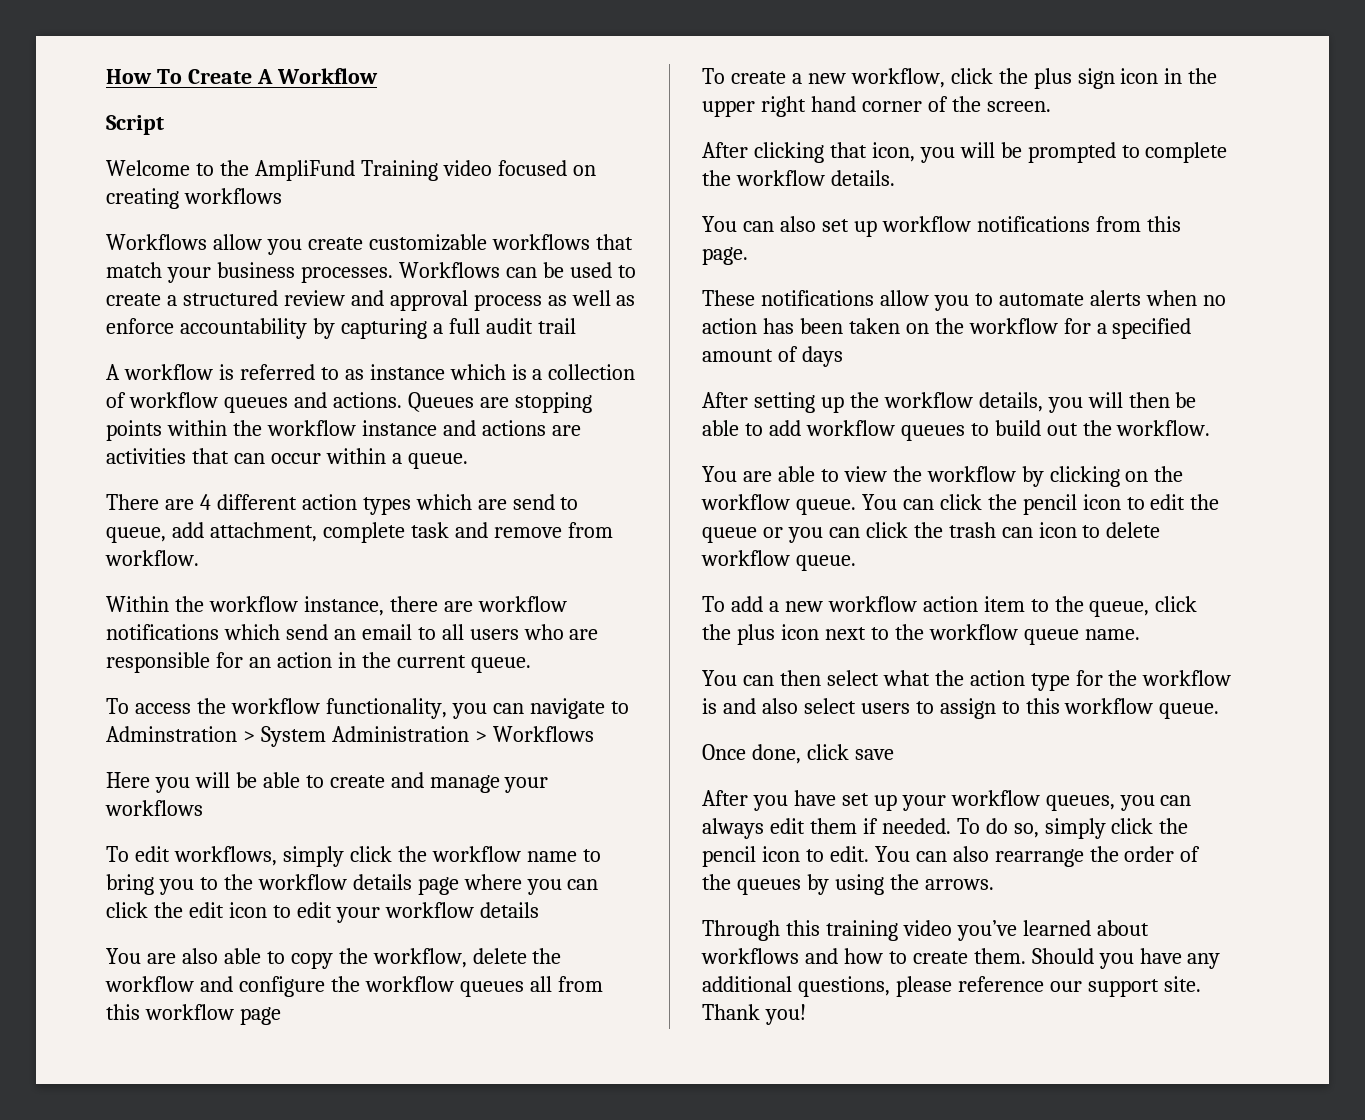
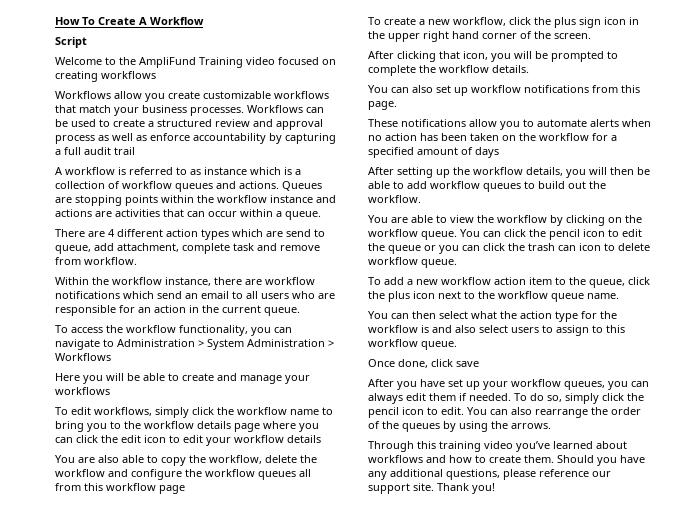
[106,726,237,742] Adminstration -> [117,339,195,347] Administration

